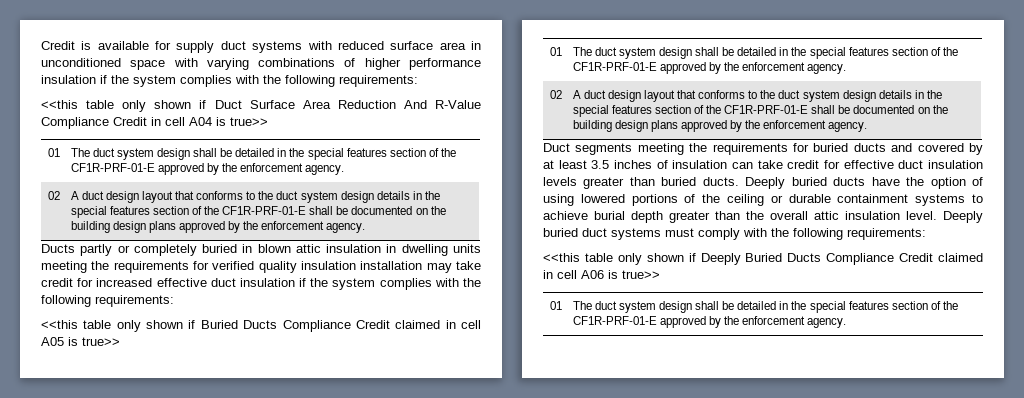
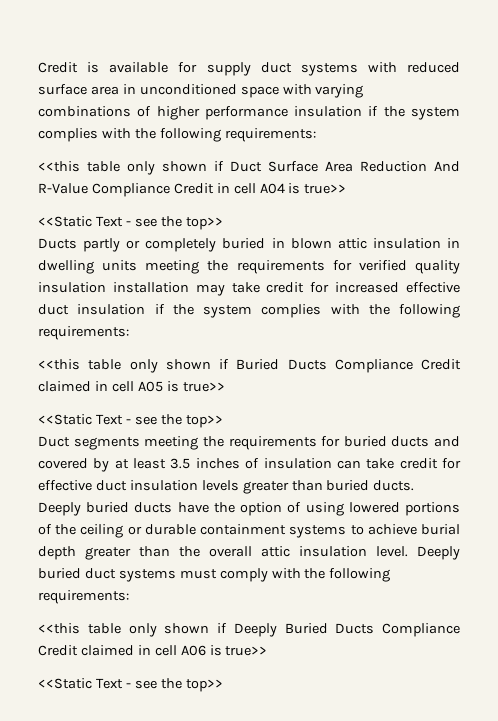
[47,148,60,157] [70,148,456,160] [70,163,345,175] [47,191,60,200] [70,191,440,203] [70,206,446,218] [70,221,366,233] // 01 | The duct system design shall be detailed in the special features section of the CF1R-PRF-01-E approved by the enforcement agency. // 02 | A duct design layout that conforms to the duct system design details in the special features section of the CF1R-PRF-01-E shall be documented on the building design plans approved by the enforcement agency. -> [38,216,223,230] // <<Static Text - see the top>>
[549,47,562,56] [572,47,958,59] [572,62,847,74] [549,90,562,99] [572,90,942,102] [572,105,948,117] [572,120,868,132] // 01 | The duct system design shall be detailed in the special features section of the CF1R-PRF-01-E approved by the enforcement agency. // 02 | A duct design layout that conforms to the duct system design details in the special features section of the CF1R-PRF-01-E shall be documented on the building design plans approved by the enforcement agency. -> [38,414,223,428] // <<Static Text - see the top>>
[549,301,562,310] [572,301,958,313] [572,316,847,328] // 01 | The duct system design shall be detailed in the special features section of the CF1R-PRF-01-E approved by the enforcement agency. -> [38,678,223,692] // <<Static Text - see the top>>

